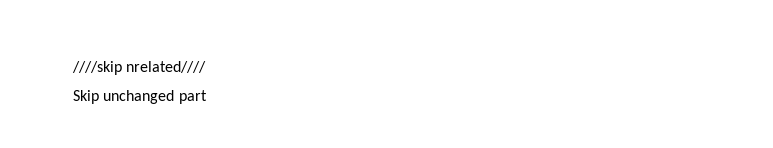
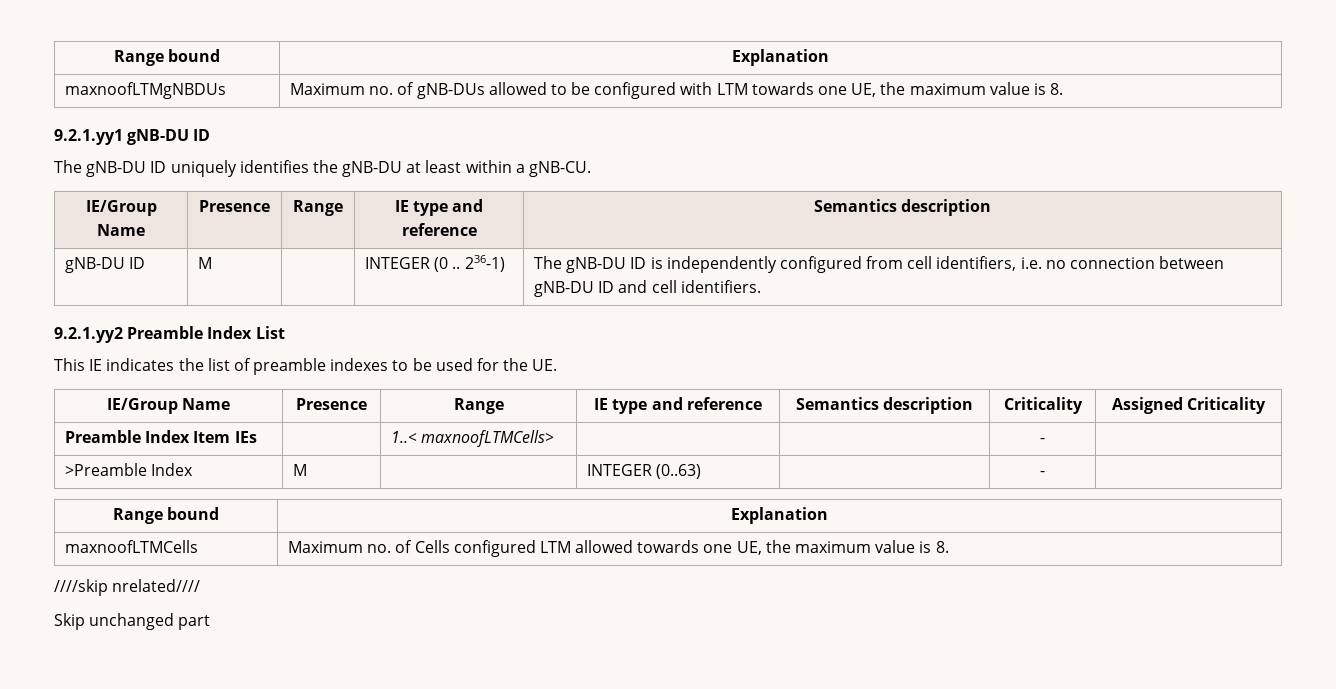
(72, 68) none -> [113,49,221,66] [731,49,829,66] [64,82,226,99] [289,82,1064,99] [54,129,211,145] [54,160,592,177] [85,200,157,216] [97,224,145,236] [199,200,270,212] [293,200,343,216] [394,199,484,216] [401,223,477,236] [813,199,992,216] [64,257,146,273] [197,257,212,269] [364,255,505,272] [533,256,1225,273] [533,280,761,297] [54,326,285,343] [54,358,558,375] [106,398,231,414] [296,398,367,410] [453,398,504,414] [594,397,762,414] [795,397,974,414] [1003,397,1083,414] [1111,397,1267,414] [64,430,257,443] [390,430,555,447] [1040,438,1045,443] [64,463,194,476] [292,464,307,476] [586,464,702,479] [1040,471,1045,476] [112,507,220,524] [730,507,828,524] [64,540,198,553] [287,540,949,557] Range bound | Explanation // maxnoofLTMgNBDUs | Maximum no. of gNB-DUs allowed to be configured with LTM towards one UE, the maximum value is 8. // 9.2.1.yy1 gNB-DU ID // The gNB-DU ID uniquely identifies the gNB-DU at least within a gNB-CU. // IE/Group Name | Presence | Range | IE type and reference | Semantics description // gNB-DU ID | M | | INTEGER (0 .. 236-1) | The gNB-DU ID is independently configured from cell identifiers, i.e. no connection between gNB-DU ID and cell identifiers. // 9.2.1.yy2 Preamble Index List // This IE indicates the list of preamble indexes to be used for the UE. // IE/Group Name | Presence | Range | IE type and reference | Semantics description | Criticality | Assigned Criticality // Preamble Index Item IEs | | 1..< maxnoofLTMCells> | | | - | // >Preamble Index | M | | INTEGER (0..63) | | - | // Range bound | Explanation // maxnoofLTMCells | Maximum no. of Cells configured LTM allowed towards one UE, the maximum value is 8. //

